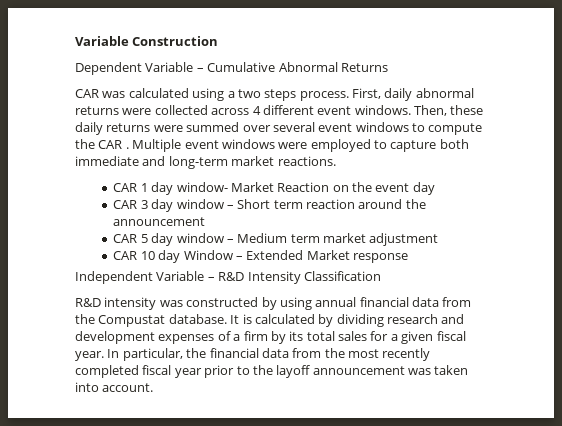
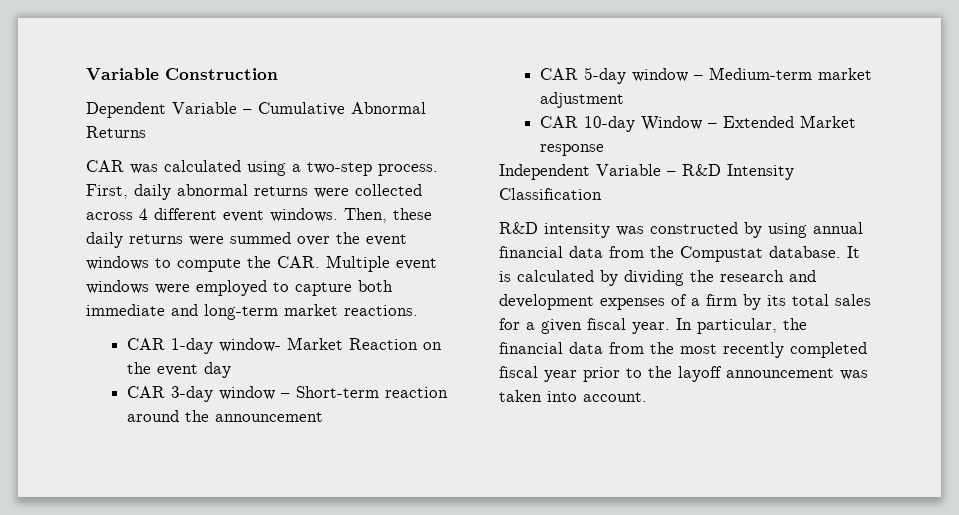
[237,89,297,101] two steps -> [307,162,372,176] two-step
[272,122,315,132] several -> [336,232,360,244] the
[98,140,129,149] CAR . -> [277,256,320,268] CAR.
[140,182,174,195] 1 day -> [170,338,213,354] 1-day
[140,199,303,212] 3 day window – Short term -> [170,386,379,402] 3-day window – Short-term
[140,233,320,246] 5 day window – Medium term -> [583,67,812,84] 5-day window – Medium-term
[140,250,181,263] 10 day -> [583,116,635,132] 10-day
(384, 320) none -> [690,270,714,282] the

